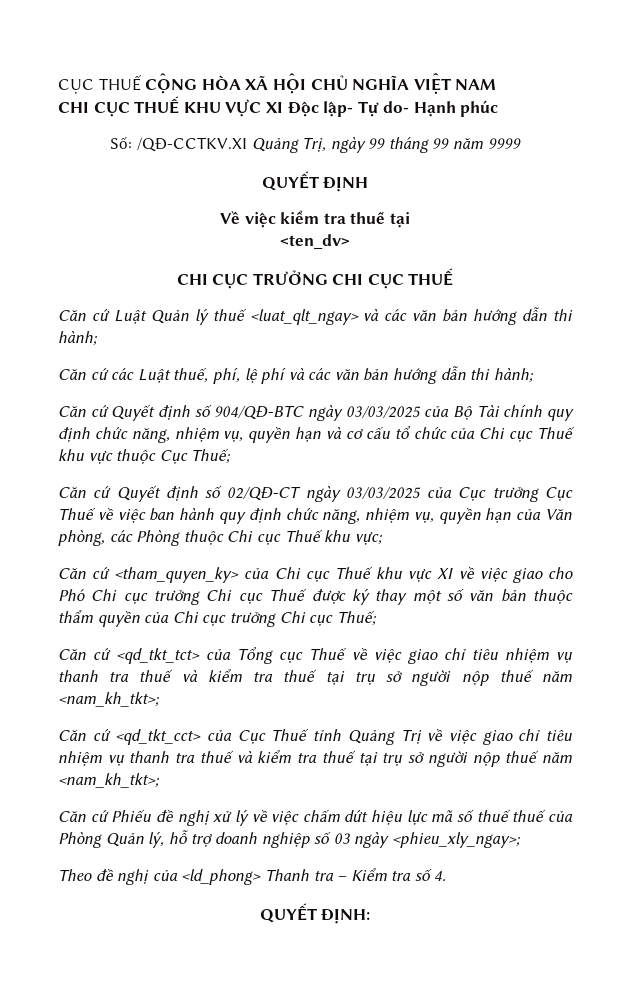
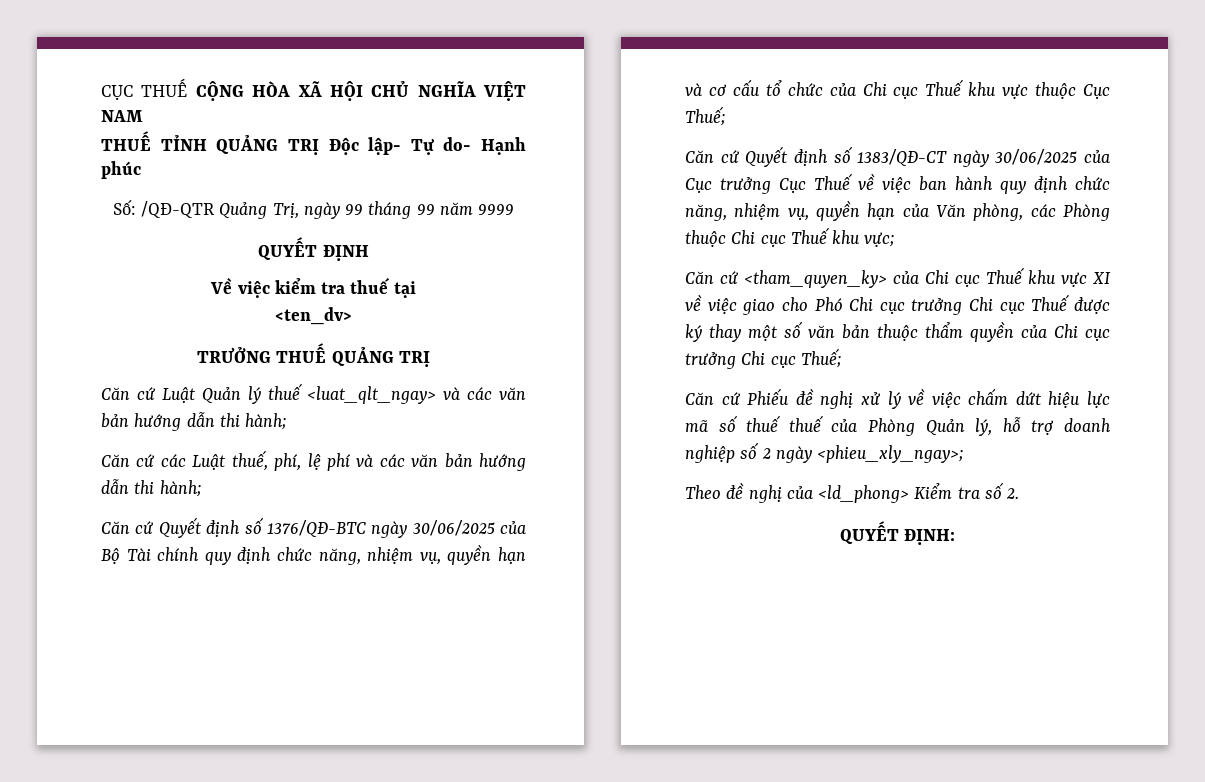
[58,96,283,117] CHI CỤC THUẾ KHU VỰC XI -> [101,131,319,155] THUẾ TỈNH QUẢNG TRỊ
[136,137,247,152] /QĐ-CCTKV.XI -> [141,201,216,218] /QĐ-QTR
[176,268,454,289] CHI CỤC TRƯỞNG CHI CỤC THUẾ -> [197,343,430,367] TRƯỞNG THUẾ QUẢNG TRỊ
[214,404,421,421] 904/QĐ-BTC ngày 03/03/2025 -> [266,520,495,538] 1376/QĐ-BTC ngày 30/06/2025
[227,485,421,502] 02/QĐ-CT ngày 03/03/2025 -> [857,149,1078,167] 1383/QĐ-CT ngày 30/06/2025
[58,647,573,664] [58,669,572,686] [58,692,160,707] [58,728,572,745] [58,750,572,767] [58,773,160,788] // Căn cứ <qd_tkt_tct> của Tổng cục Thuế về việc giao chỉ tiêu nhiệm vụ thanh tra thuế và kiểm tra thuế tại trụ sở người nộp thuế năm <nam_kh_tkt>; // Căn cứ <qd_tkt_cct> của Cục Thuế tỉnh Quảng Trị về việc giao chỉ tiêu nhiệm vụ thanh tra thuế và kiểm tra thuế tại trụ sở người nộp thuế năm <nam_kh_tkt>; -> (842, 358) none
[333,833,350,844] 03 -> [761,448,771,459] 2
[264,869,348,881] Thanh tra – -> (910, 494) none
[434,871,447,881] 4. -> [1006,488,1020,499] 2.

